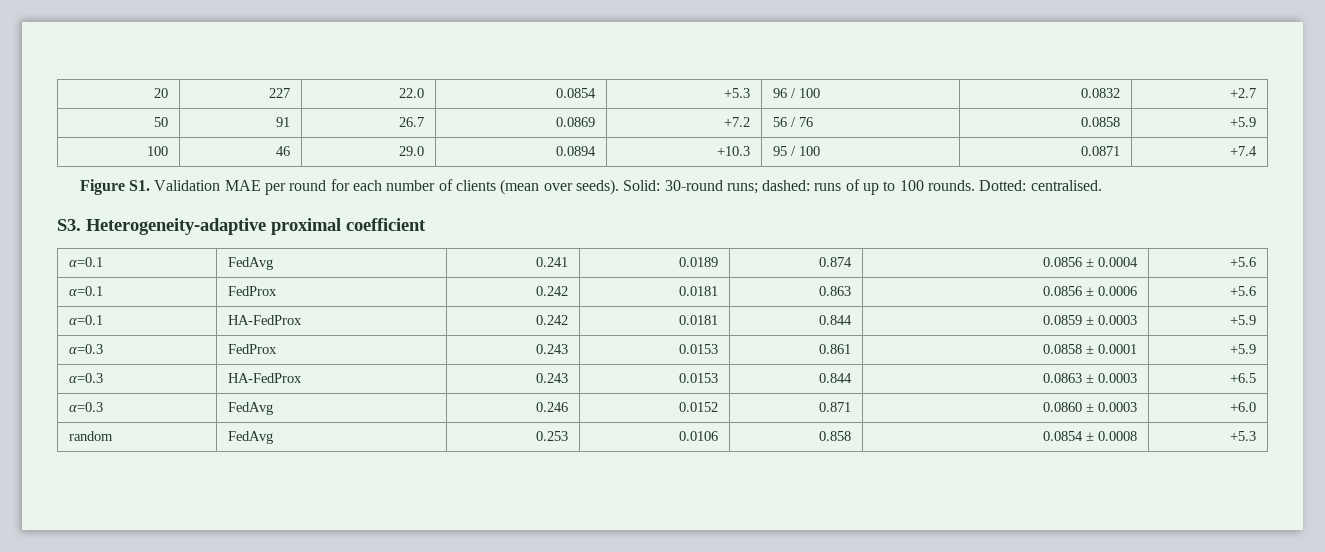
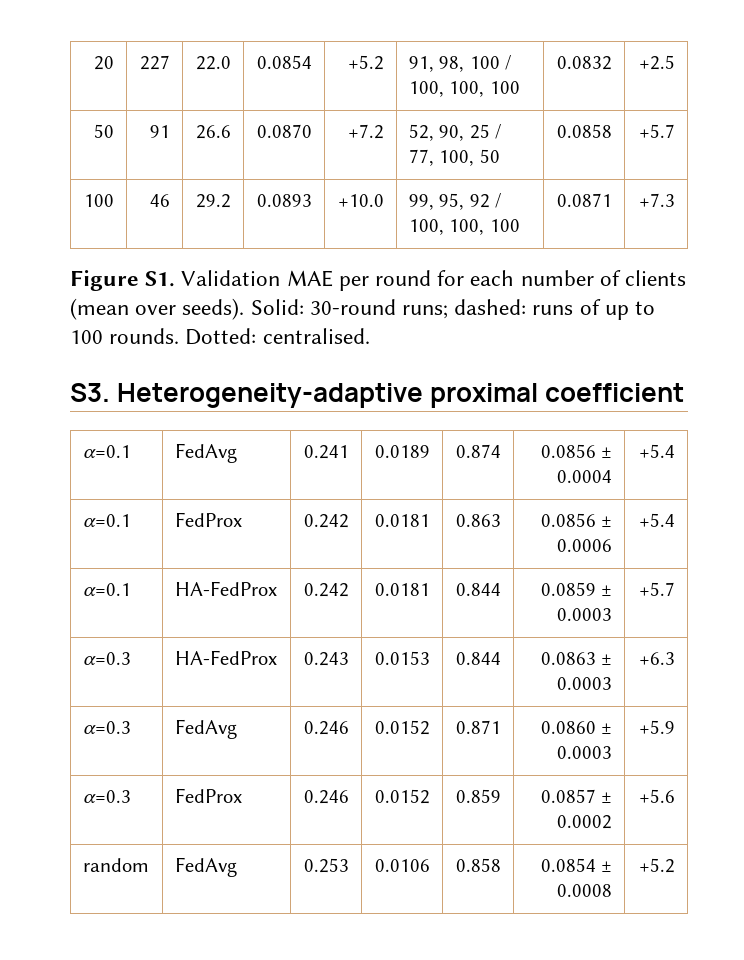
[724,88,751,98] [772,88,796,98] +5.3 | 96 / -> [348,55,385,70] [408,55,513,72] [408,81,485,97] +5.2 | 91, 98, 100 / 100, 100,
[1230,88,1257,98] +2.7 -> [639,55,676,70] +2.5
[399,117,425,127] [556,117,596,127] 26.7 | 0.0869 -> [196,125,232,139] [257,124,313,138] 26.6 | 0.0870
[772,117,813,127] 56 / 76 -> [408,124,503,141] [408,149,500,166] 52, 90, 25 / 77, 100, 50
[1230,117,1257,127] +5.9 -> [639,124,676,138] +5.7
[399,146,425,156] [556,146,597,156] [717,146,751,156] [772,146,796,156] 29.0 | 0.0894 | +10.3 | 95 / -> [196,194,232,208] [257,194,313,207] [338,194,385,207] [408,193,503,210] [408,219,485,235] 29.2 | 0.0893 | +10.0 | 99, 95, 92 / 100, 100,
[1230,146,1258,156] +7.4 -> [639,193,676,207] +7.3
[1230,257,1257,267] +5.6 -> [639,444,676,458] +5.4
[1230,286,1257,296] +5.6 -> [639,513,676,527] +5.4
[1230,315,1257,325] [68,344,103,354] [227,344,277,354] [536,344,569,354] [679,344,719,354] [819,344,852,354] [1043,344,1138,354] [1230,344,1257,354] +5.9 // α=0.3 | FedProx | 0.243 | 0.0153 | 0.861 | 0.0858 ± 0.0001 | +5.9 -> [639,582,676,596] +5.7
[1230,373,1257,383] +6.5 -> [639,652,676,665] +6.3
[1230,402,1257,412] +6.0 -> [639,720,676,734] [82,790,131,803] [174,788,242,803] [304,790,350,804] [375,789,431,804] [456,789,502,803] [540,789,613,803] [557,815,613,829] [639,789,676,803] +5.9 // α=0.3 | FedProx | 0.246 | 0.0152 | 0.859 | 0.0857 ± 0.0002 | +5.6
[1230,431,1257,441] +5.3 -> [639,858,676,873] +5.2

